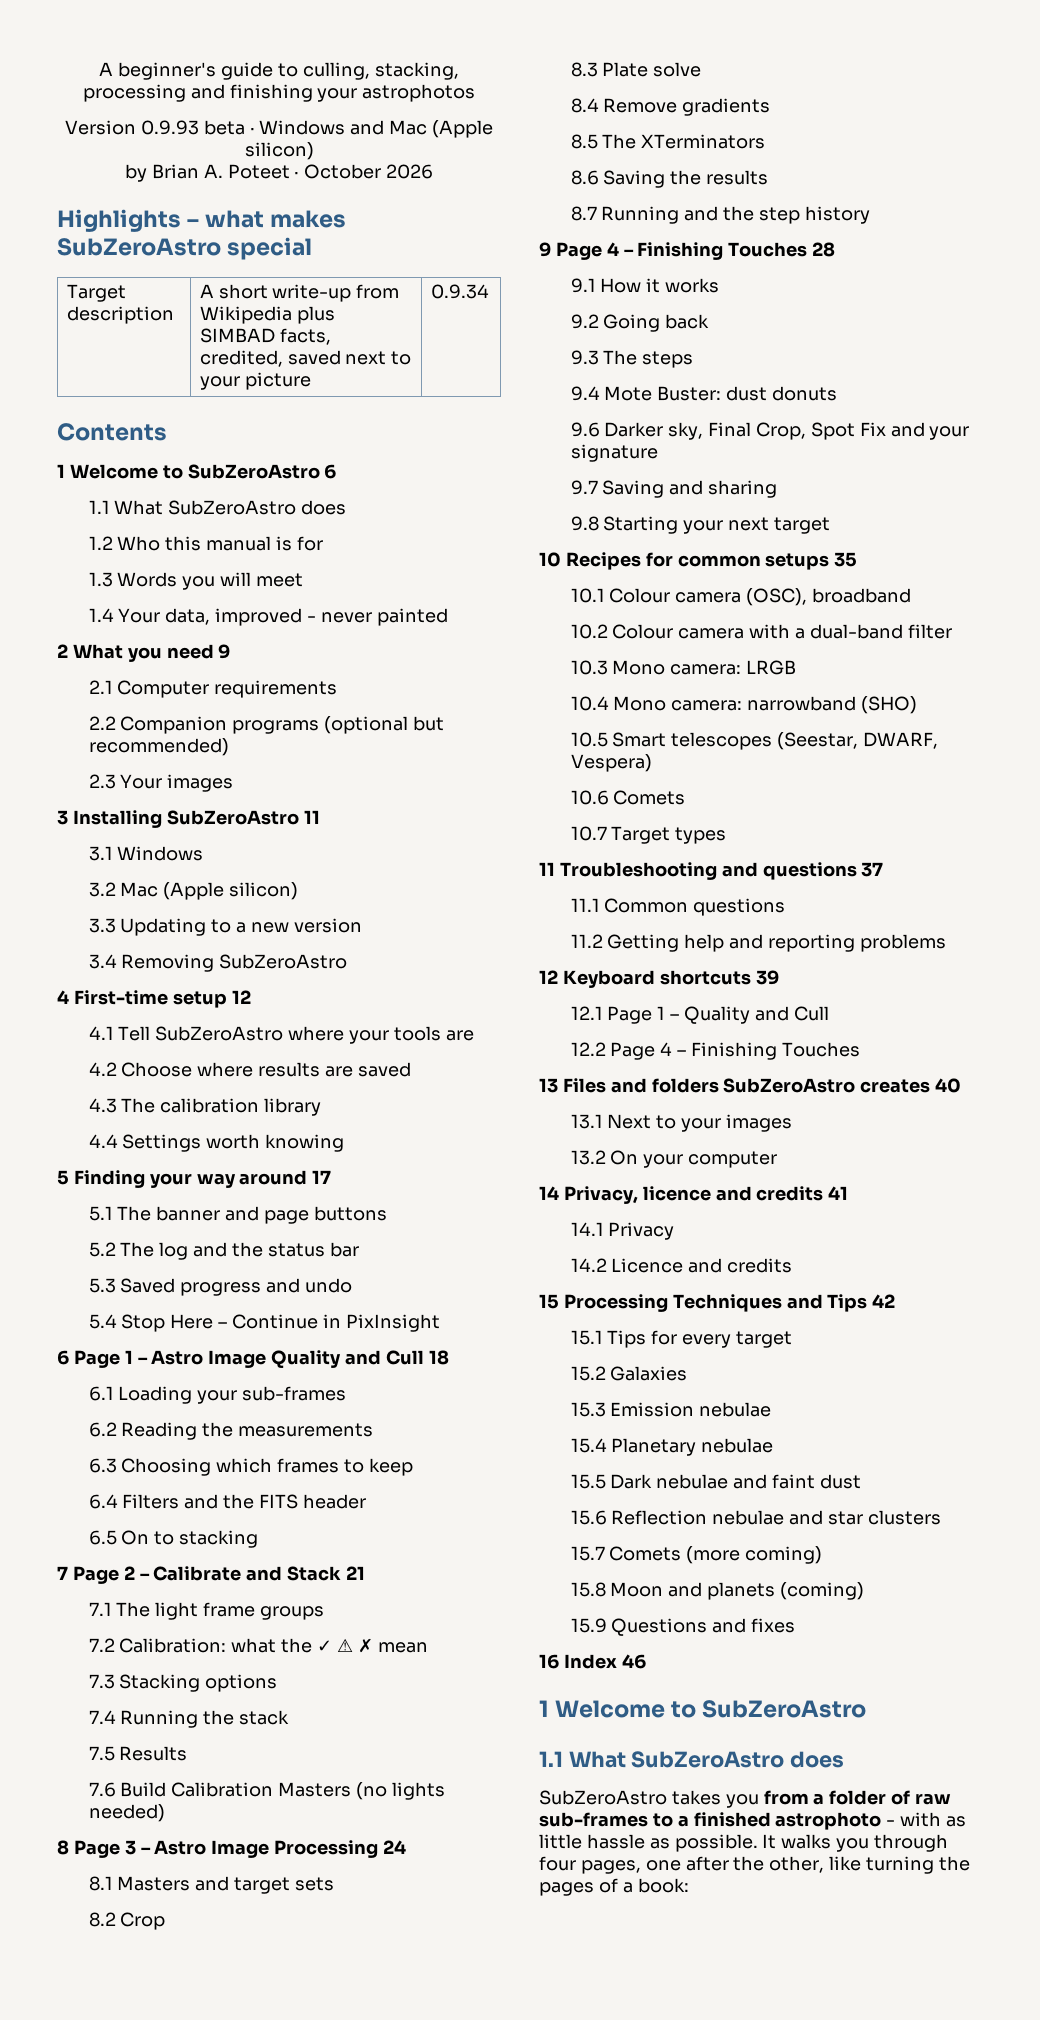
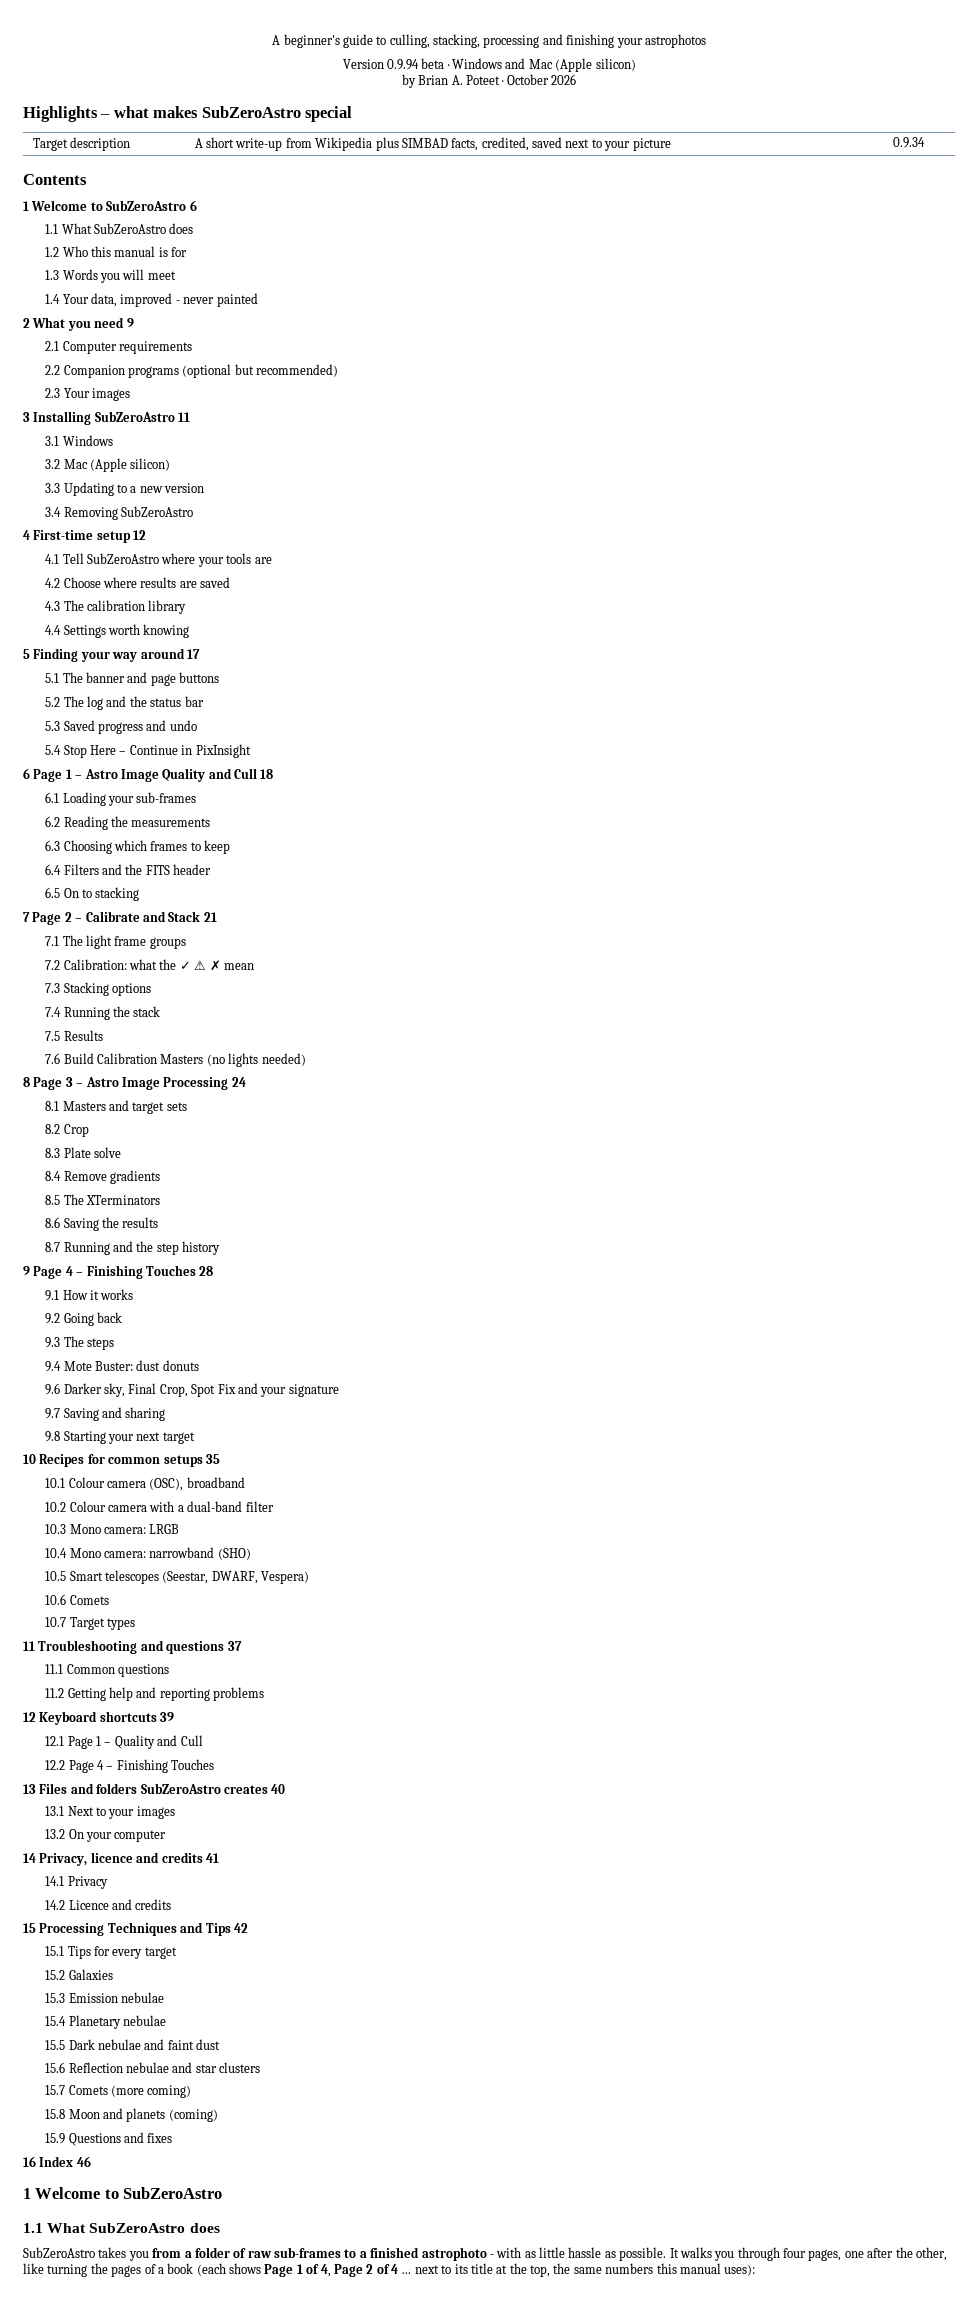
[140,120,199,135] 0.9.93 -> [386,59,419,70] 0.9.94
[637,1878,689,1893] book: -> [167,2263,756,2277] book (each shows Page 1 of 4, Page 2 of 4 … next to its title at the top, the same numbers this manual uses):

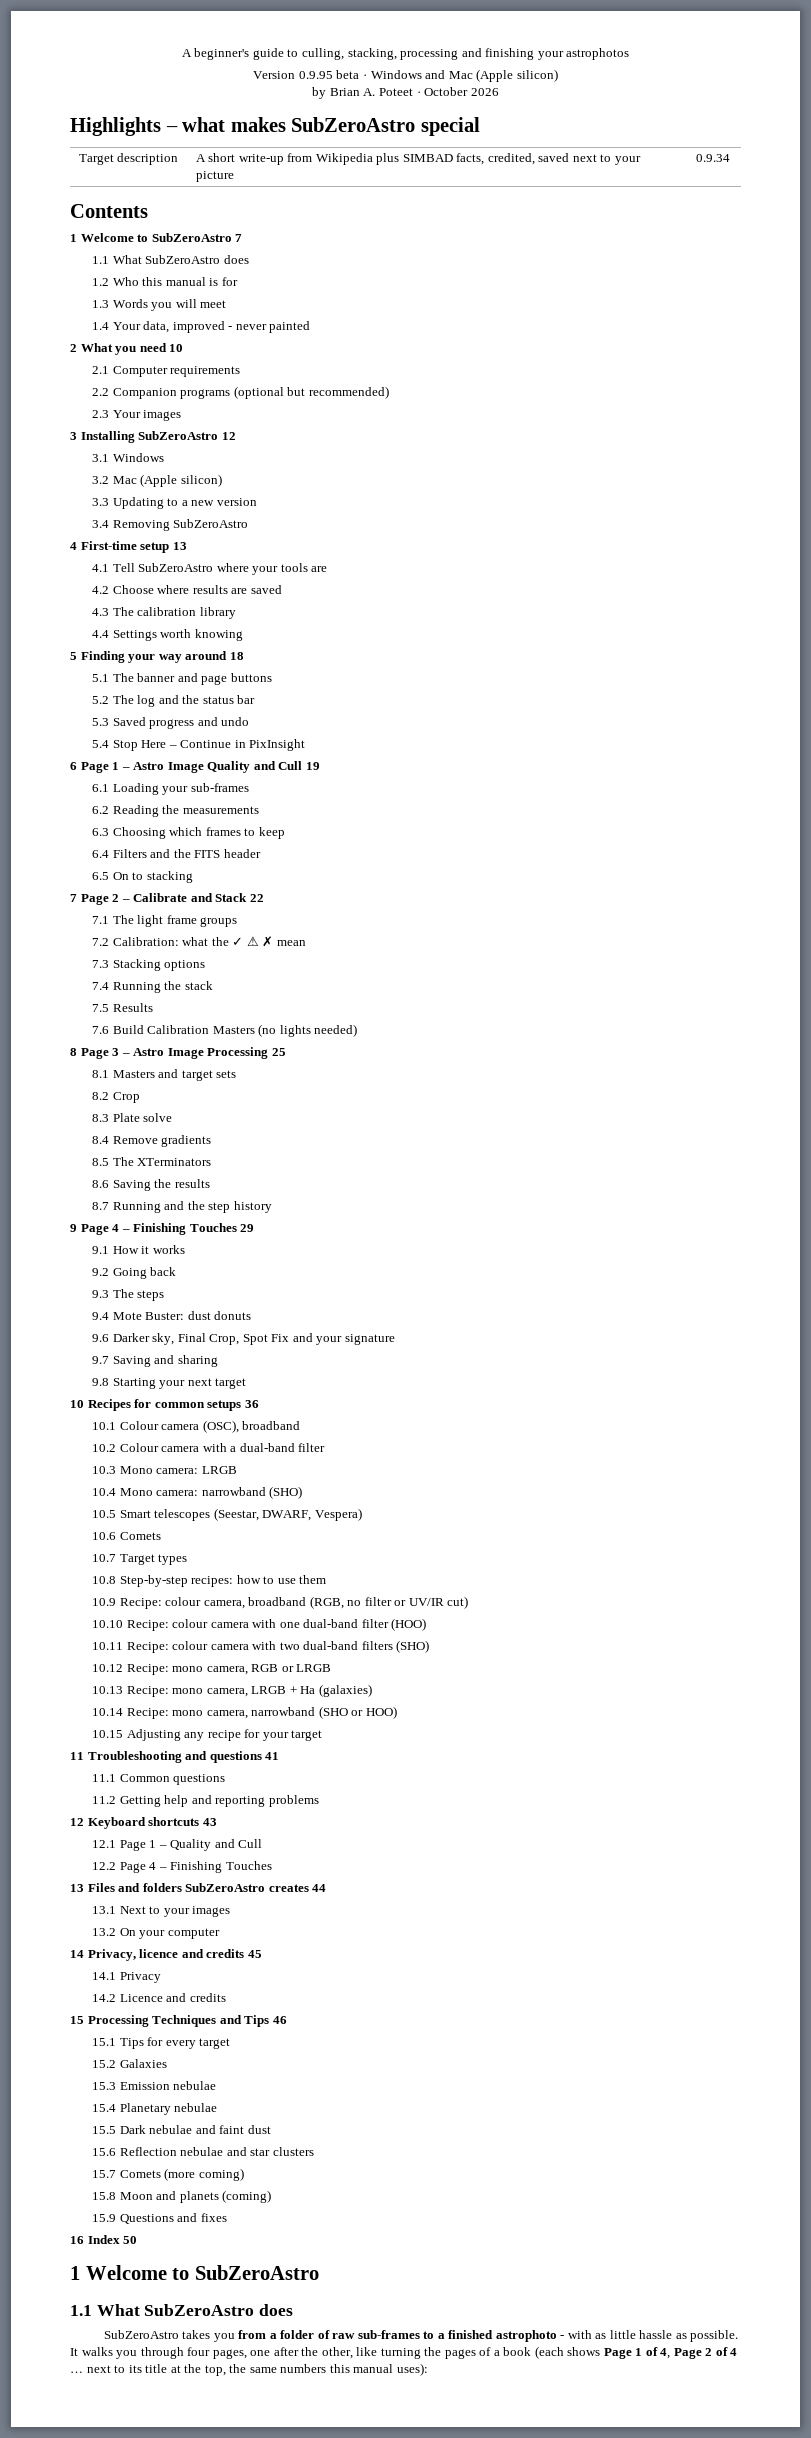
[386,59,419,70] 0.9.94 -> [298,71,333,79] 0.9.95
[189,200,197,211] 6 -> [235,234,243,242] 7
[126,318,134,328] 9 -> [169,344,184,352] 10
[178,412,191,422] 11 -> [221,432,236,440] 12
[133,530,147,540] 12 -> [172,542,187,550] 13
[186,649,200,659] 17 -> [229,652,244,660] 18
[260,769,274,779] 18 -> [305,762,320,770] 19
[203,912,217,922] 21 -> [249,894,264,902] 22
[231,1077,246,1087] 24 -> [271,1048,286,1056] 25
[199,1266,214,1276] 28 -> [240,1224,255,1232] 29
[205,1454,220,1464] 35 -> [244,1400,259,1408] 36
(136, 1624) none -> [92,1575,327,1587] [92,1596,469,1609] [92,1618,427,1631] [92,1640,430,1653] [92,1664,332,1675] [92,1684,372,1697] [92,1706,397,1719] [92,1729,323,1741] // 10.8 Step-by-step recipes: how to use them // 10.9 Recipe: colour camera, broadband (RGB, no filter or UV/IR cut) // 10.10 Recipe: colour camera with one dual-band filter (HOO) // 10.11 Recipe: colour camera with two dual-band filters (SHO) // 10.12 Recipe: mono camera, RGB or LRGB // 10.13 Recipe: mono camera, LRGB + Ha (galaxies) // 10.14 Recipe: mono camera, narrowband (SHO or HOO) // 10.15 Adjusting any recipe for your target
[227,1641,242,1651] 37 -> [265,1752,280,1760] 41
[160,1712,175,1722] 39 -> [202,1818,217,1826] 43
[271,1784,286,1794] 40 -> [312,1884,327,1892] 44
[205,1853,219,1863] 41 -> [247,1950,262,1958] 45
[233,1923,248,1933] 42 -> [272,2016,287,2024] 46
[76,2156,91,2167] 46 -> [123,2236,138,2244] 50

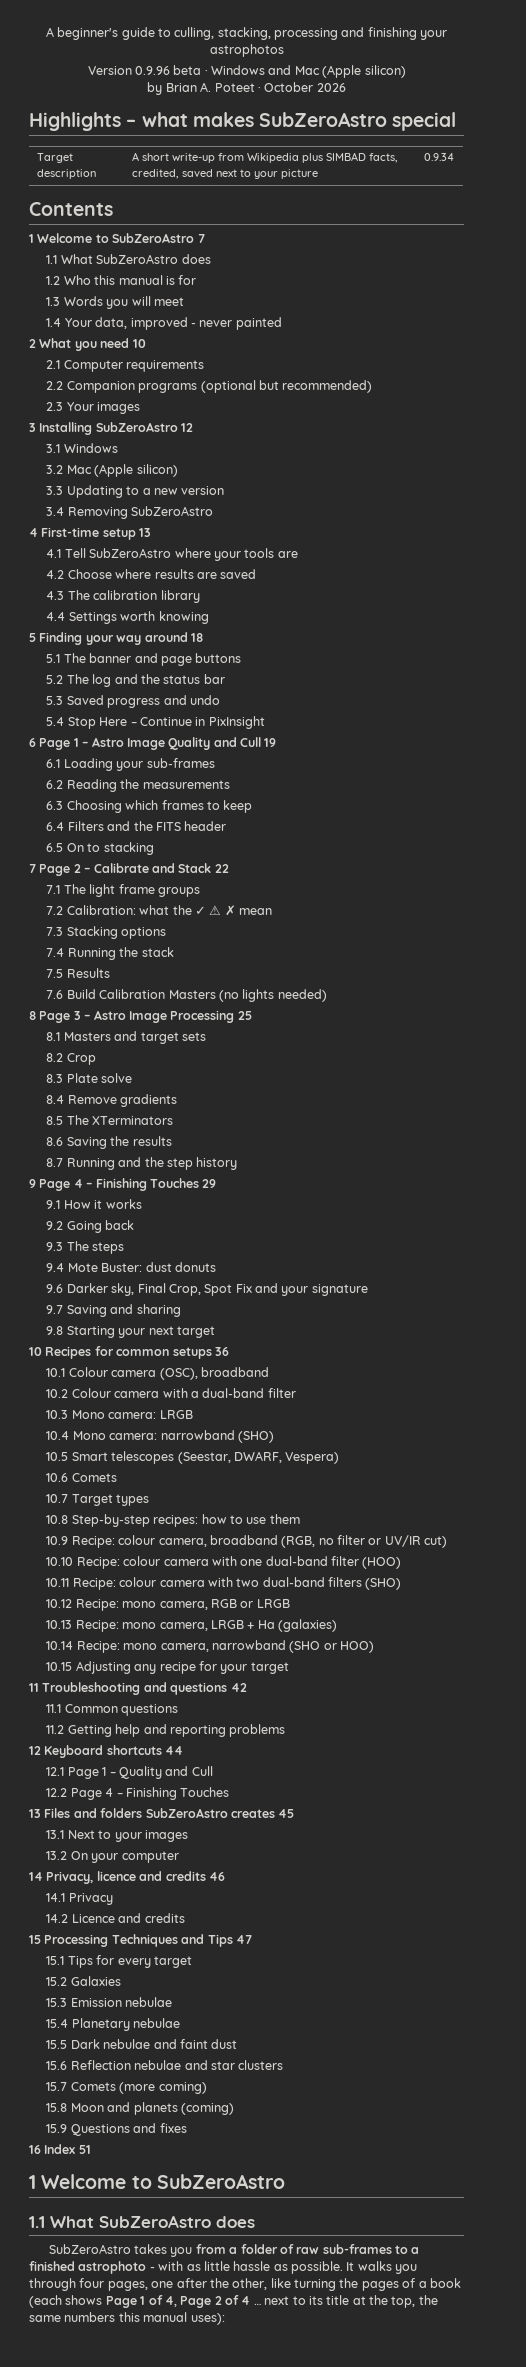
[298,71,333,79] 0.9.95 -> [134,66,170,75] 0.9.96
[265,1752,280,1760] 41 -> [230,1683,247,1692] 42
[202,1818,217,1826] 43 -> [165,1746,184,1755] 44
[312,1884,327,1892] 44 -> [278,1809,295,1818] 45
[247,1950,262,1958] 45 -> [208,1872,225,1881] 46
[272,2016,287,2024] 46 -> [235,1935,252,1944] 47
[123,2236,138,2244] 50 -> [78,2145,91,2154] 51

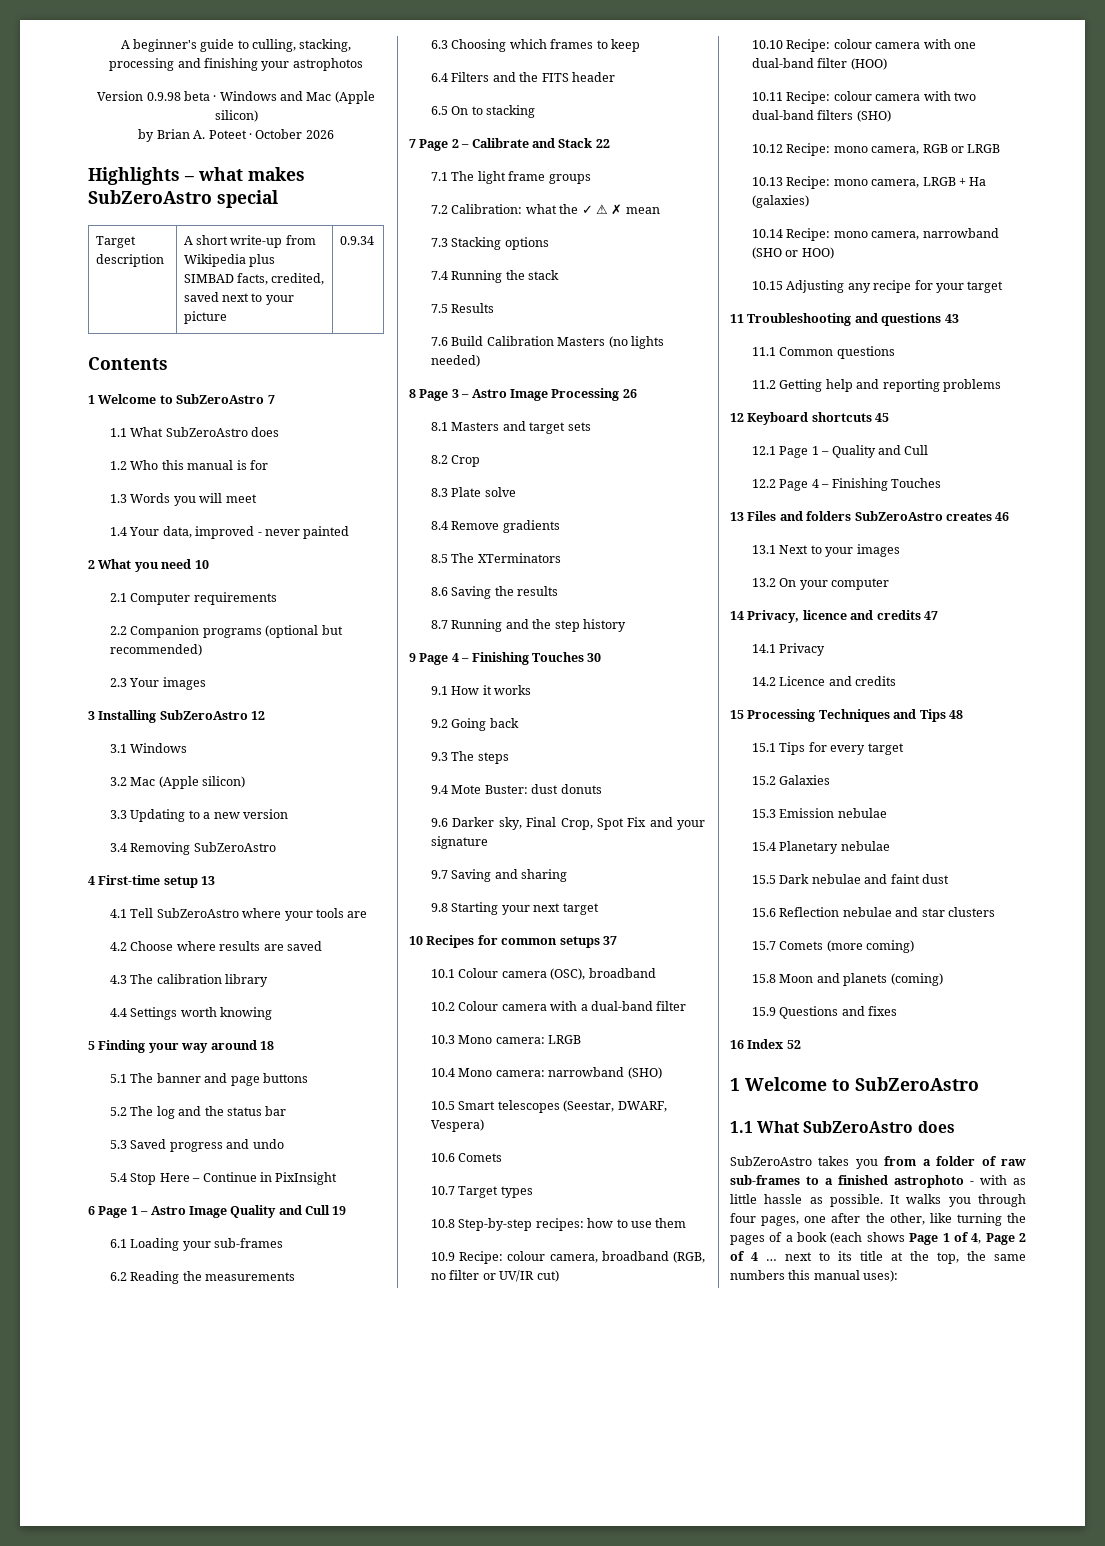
[134,66,170,75] 0.9.96 -> [146,92,181,101] 0.9.98
[237,1011,252,1020] 25 -> [622,389,637,398] 26
[202,1179,217,1188] 29 -> [587,653,602,662] 30
[214,1347,229,1356] 36 -> [602,936,617,945] 37
[230,1683,247,1692] 42 -> [944,314,959,323] 43
[165,1746,184,1755] 44 -> [875,413,890,422] 45
[278,1809,295,1818] 45 -> [995,512,1010,521] 46
[208,1872,225,1881] 46 -> [923,611,938,620] 47
[235,1935,252,1944] 47 -> [948,710,963,719] 48
[78,2145,91,2154] 51 -> [786,1040,801,1049] 52

